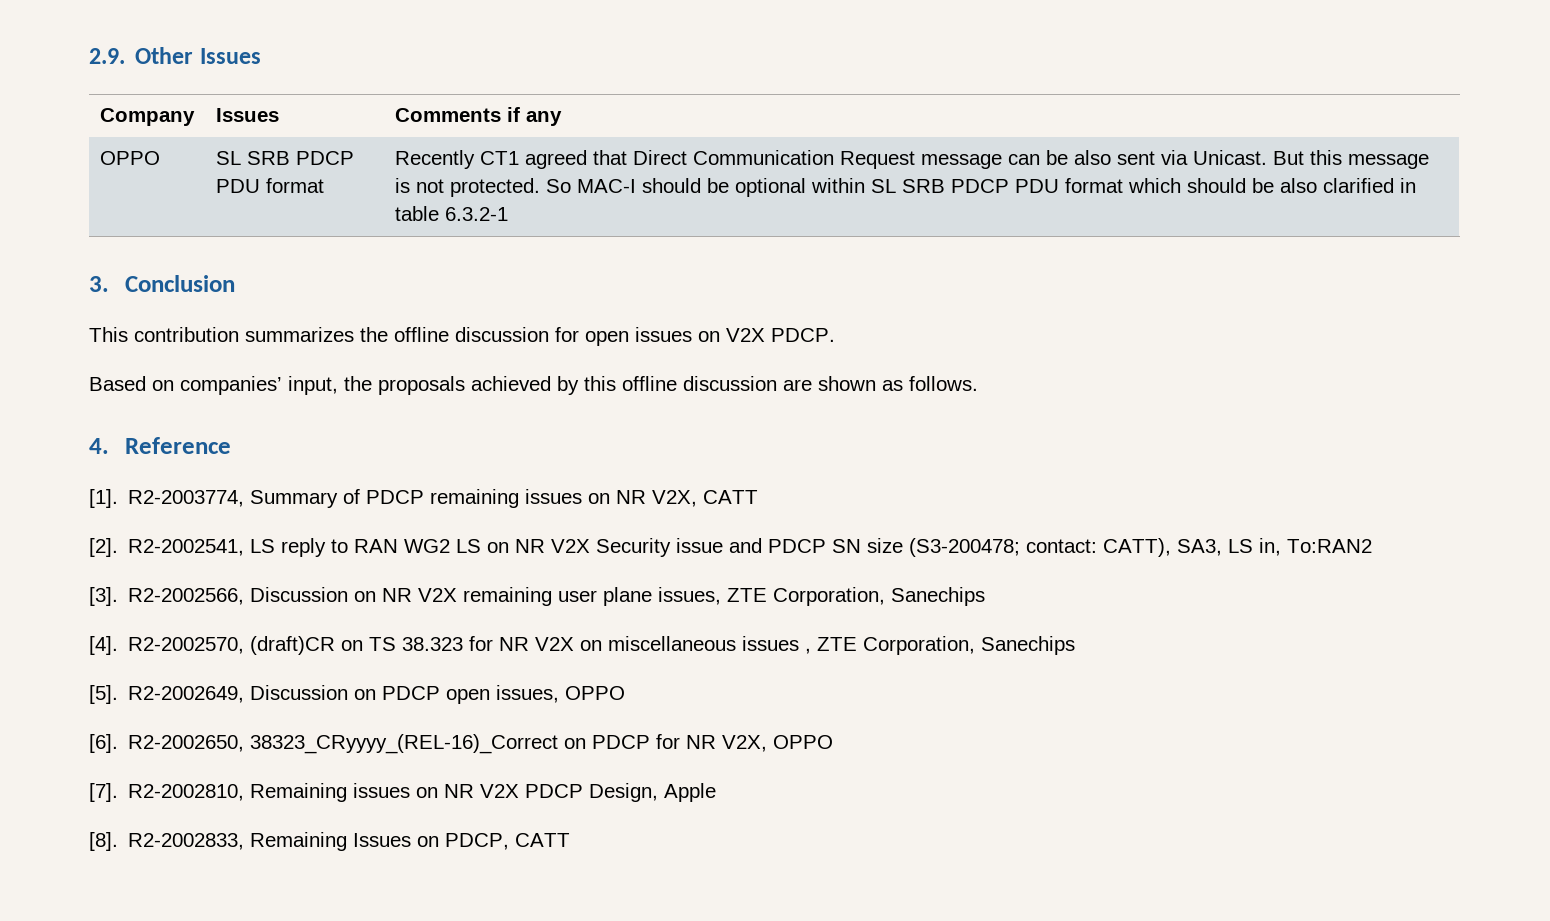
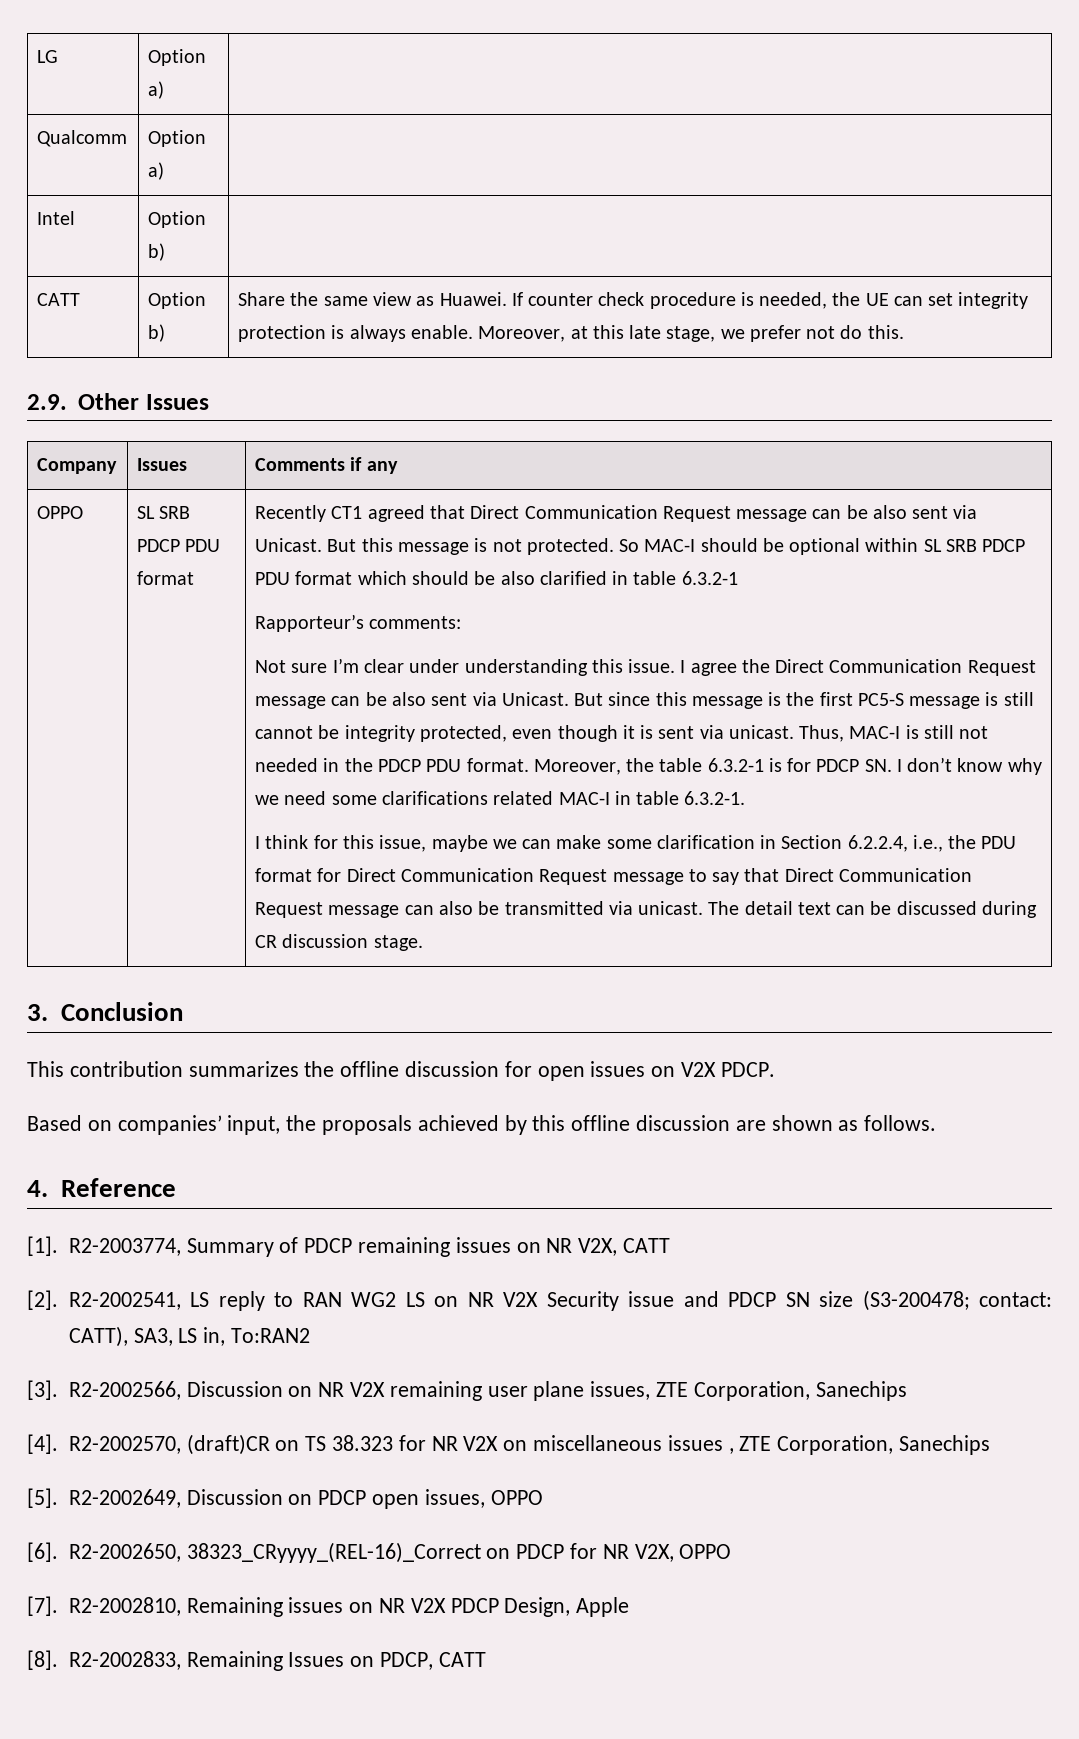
(89, 56) none -> [37,50,59,63] [148,49,207,66] [148,81,165,99] [37,130,128,147] [148,130,207,147] [148,162,165,180] [37,211,76,225] [148,211,207,228] [148,243,166,261] [37,293,81,306] [148,292,207,309] [148,324,166,342] [238,292,1029,309] [238,325,904,342] LG | Option a) | // Qualcomm | Option a) | // Intel | Option b) | // CATT | Option b) | Share the same view as Huawei. If counter check procedure is needed, the UE can set integrity protection is always enable. Moreover, at this late stage, we prefer not do this. //
(508, 214) none -> [255,614,462,632] [255,658,1036,676] [255,692,1034,709] [255,725,989,742] [255,757,1042,775] [255,791,746,805] [255,835,1017,852] [255,868,972,885] [255,901,1037,918] [255,934,423,951] // Rapporteur’s comments: // Not sure I’m clear under understanding this issue. I agree the Direct Communication Request message can be also sent via Unicast. But since this message is the first PC5-S message is still cannot be integrity protected, even though it is sent via unicast. Thus, MAC-I is still not needed in the PDCP PDU format. Moreover, the table 6.3.2-1 is for PDCP SN. I don’t know why we need some clarifications related MAC-I in table 6.3.2-1. // I think for this issue, maybe we can make some clarification in Section 6.2.2.4, i.e., the PDU format for Direct Communication Request message to say that Direct Communication Request message can also be transmitted via unicast. The detail text can be discussed during CR discussion stage.

